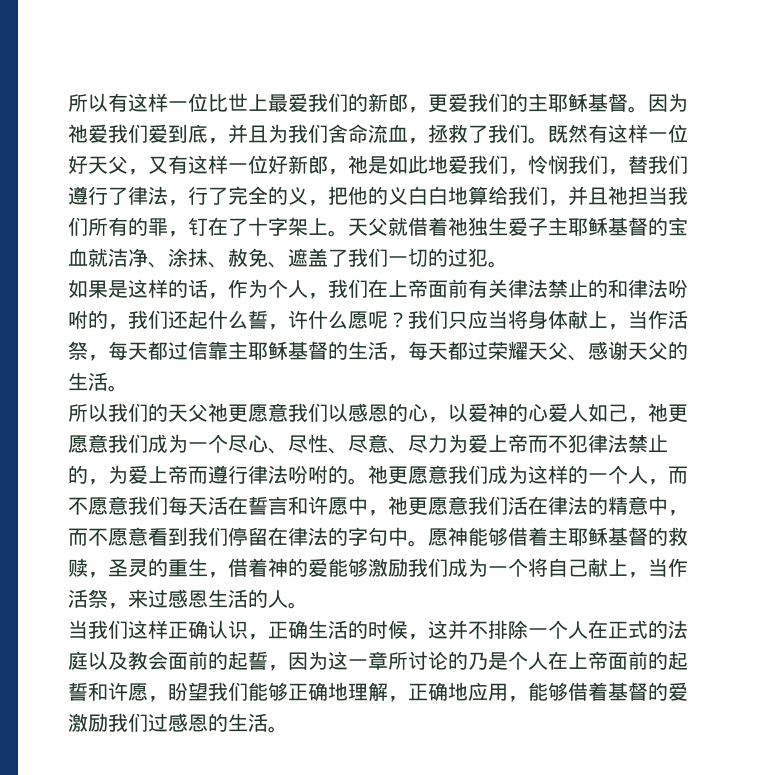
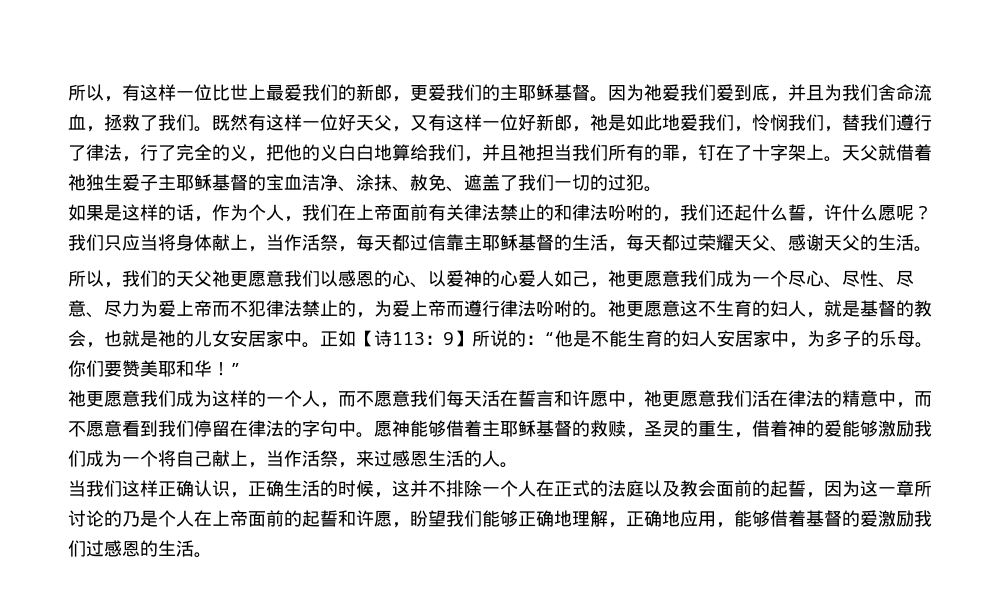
[68,93,108,112] 所以 -> [68,84,122,102] 所以，
[88,248,108,267] 就 -> (302, 182) none
(108, 412) none -> [104,282,122,288] ，
[428,417,448,423] ， -> [410,282,428,288] 、
(448, 474) none -> [680,300,932,318] [68,330,933,348] [68,360,241,377] [68,390,140,407] 这不生育的妇人，就是基督的教会，也就是祂的儿女安居家中。正如【诗113：9】所说的：“他是不能生育的妇人安居家中，为多子的乐母。你们要赞美耶和华！” // 祂更愿意

